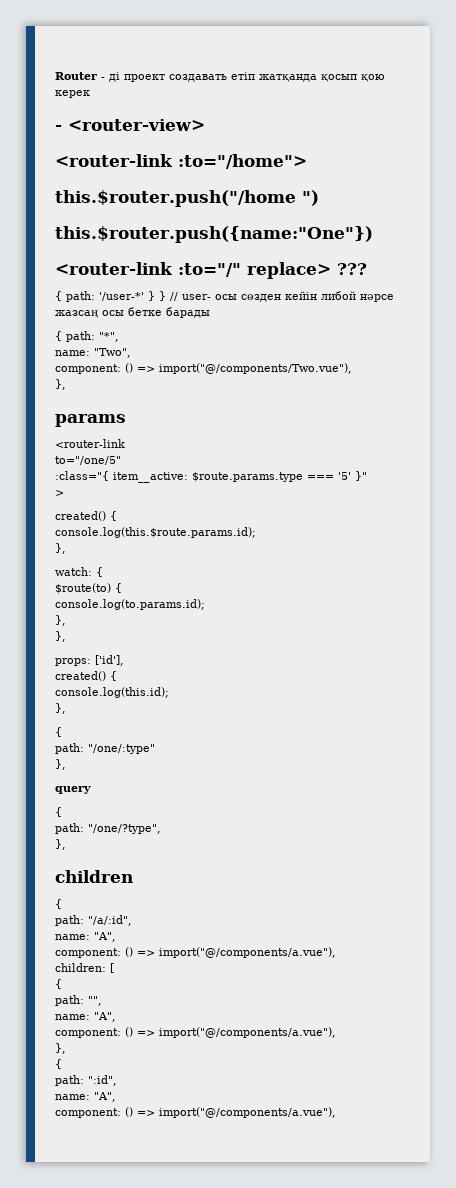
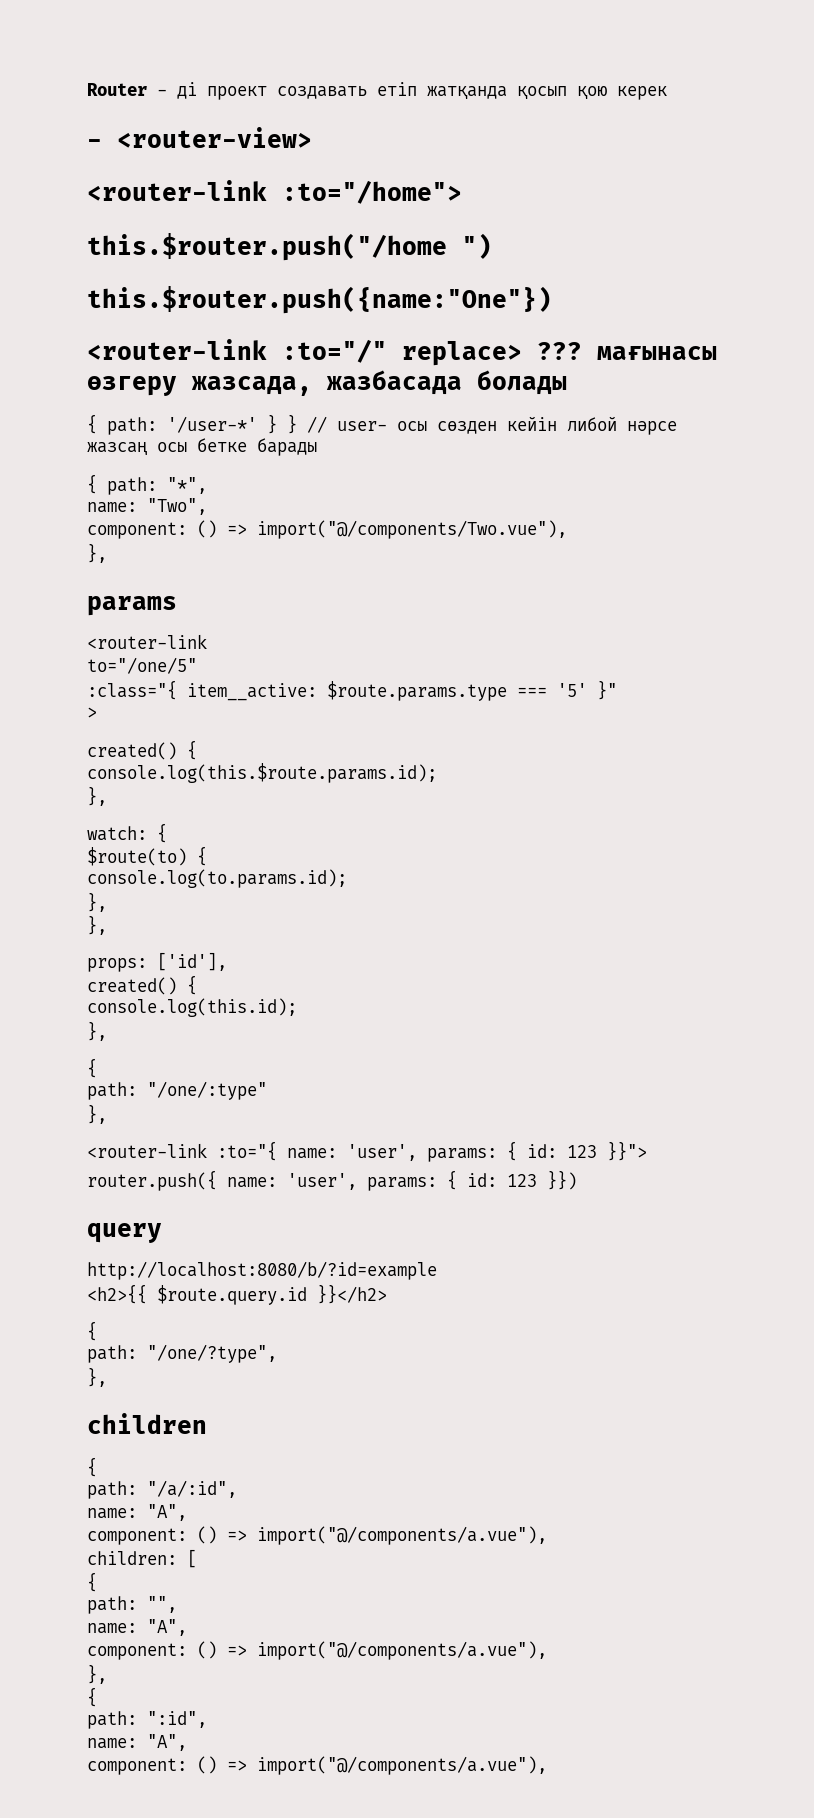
(367, 269) none -> [597,346,717,360] [87,370,567,396] мағынасы өзгеру жазсада, жазбасада болады
[55,786,91,794] query -> [87,1141,647,1162] [87,1170,577,1191] [87,1223,162,1243] [87,1261,437,1280] [87,1284,387,1305] <router-link :to="{ name: 'user', params: { id: 123 }}"> // router.push({ name: 'user', params: { id: 123 }}) // query // http://localhost:8080/b/?id=example // <h2>{{ $route.query.id }}</h2>

